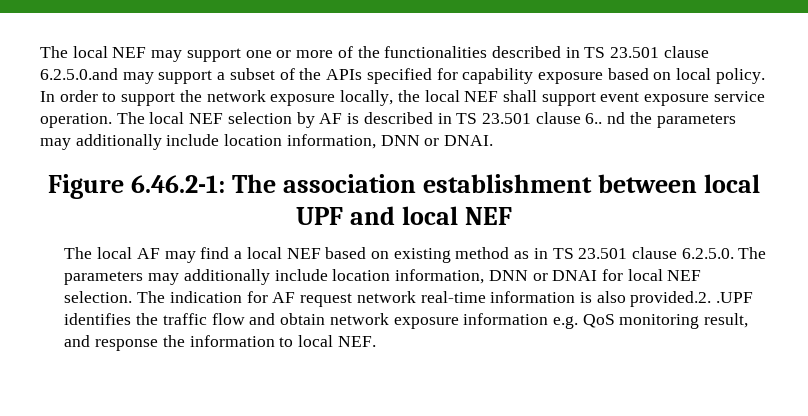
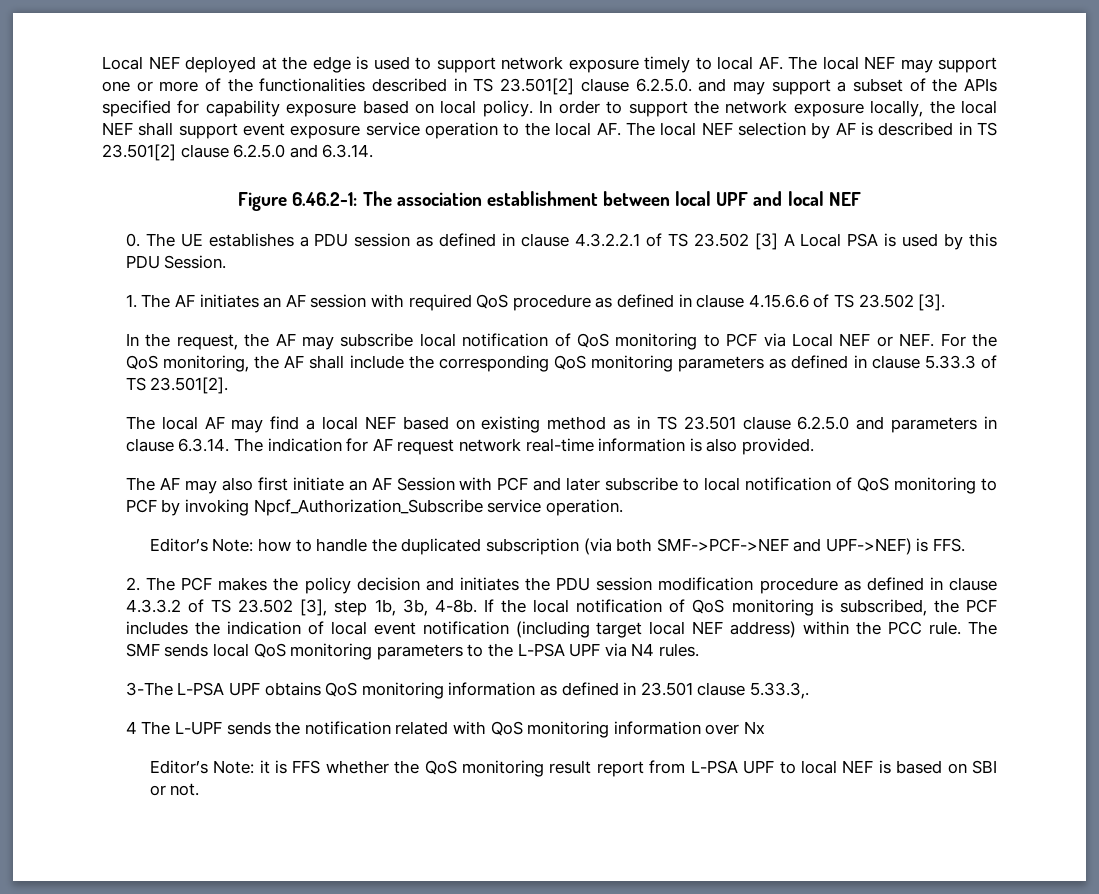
(40, 52) none -> [102,56,783,73] Local NEF deployed at the edge is used to support network exposure timely to local AF.
[610,46,709,58] [40,68,118,80] 23.501 clause 6.2.5.0.and -> [500,78,727,95] 23.501[2] clause 6.2.5.0. and
[40,113,112,128] operation. -> [425,122,621,139] operation to the local AF.
[481,112,736,128] [40,134,494,150] 23.501 clause 6.. nd the parameters may additionally include location information, DNN or DNAI. -> [102,144,374,161] 23.501[2] clause 6.2.5.0 and 6.3.14.
(513, 216) none -> [125,233,998,250] [125,255,227,269] [125,294,946,311] [125,333,997,350] [125,355,997,372] [125,377,229,394] // 0. The UE establishes a PDU session as defined in clause 4.3.2.2.1 of TS 23.502 [3] A Local PSA is used by this PDU Session. // 1. The AF initiates an AF session with required QoS procedure as defined in clause 4.15.6.6 of TS 23.502 [3]. // In the request, the AF may subscribe local notification of QoS monitoring to PCF via Local NEF or NEF. For the QoS monitoring, the AF shall include the corresponding QoS monitoring parameters as defined in clause 5.33.3 of TS 23.501[2].
[681,247,767,259] [64,269,702,285] [64,291,133,303] 6.2.5.0. The parameters may additionally include location information, DNN or DNAI for local NEF selection. -> [797,416,998,433] [125,438,230,452] 6.2.5.0 and parameters in clause 6.3.14.
[630,291,754,307] [64,313,749,329] [64,335,376,351] provided.2. .UPF identifies the traffic flow and obtain network exposure information e.g. QoS monitoring result, and response the information to local NEF. -> [741,438,814,455] [125,477,998,494] [125,499,623,516] [149,538,966,555] [125,577,997,594] [125,599,998,616] [125,621,997,638] [125,643,699,660] [125,682,809,699] [125,721,765,738] [149,760,997,777] [149,783,200,796] provided. // The AF may also first initiate an AF Session with PCF and later subscribe to local notification of QoS monitoring to PCF by invoking Npcf_Authorization_Subscribe service operation. // Editor’s Note: how to handle the duplicated subscription (via both SMF->PCF->NEF and UPF->NEF) is FFS. // 2. The PCF makes the policy decision and initiates the PDU session modification procedure as defined in clause 4.3.3.2 of TS 23.502 [3], step 1b, 3b, 4-8b. If the local notification of QoS monitoring is subscribed, the PCF includes the indication of local event notification (including target local NEF address) within the PCC rule. The SMF sends local QoS monitoring parameters to the L-PSA UPF via N4 rules. // 3-The L-PSA UPF obtains QoS monitoring information as defined in 23.501 clause 5.33.3,. // 4 The L-UPF sends the notification related with QoS monitoring information over Nx // Editor’s Note: it is FFS whether the QoS monitoring result report from L-PSA UPF to local NEF is based on SBI or not.

